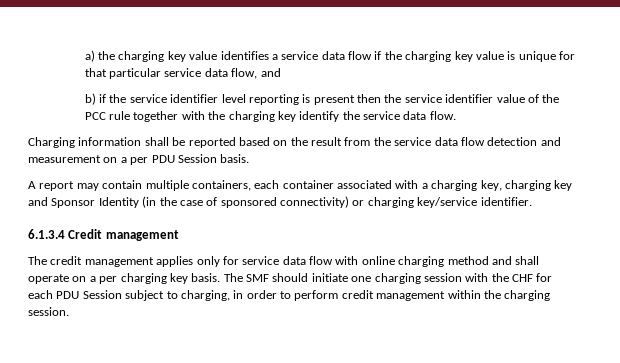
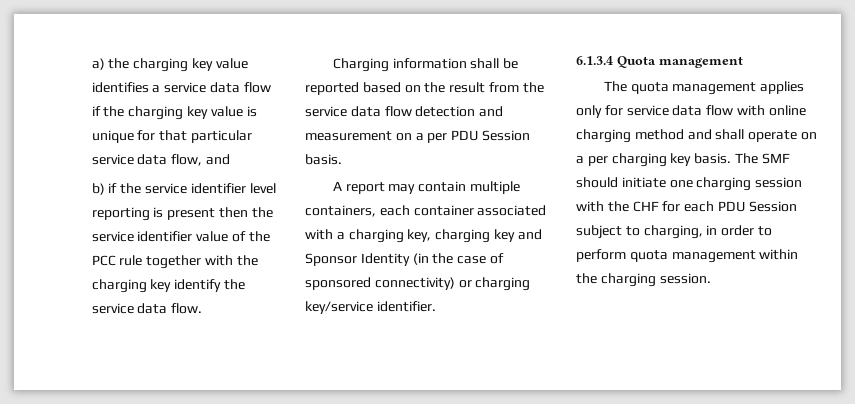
[68,229,103,239] Credit -> [617,56,656,68] Quota
[50,256,83,265] credit -> [630,82,669,94] quota
[341,290,374,299] credit -> [629,250,668,262] quota

